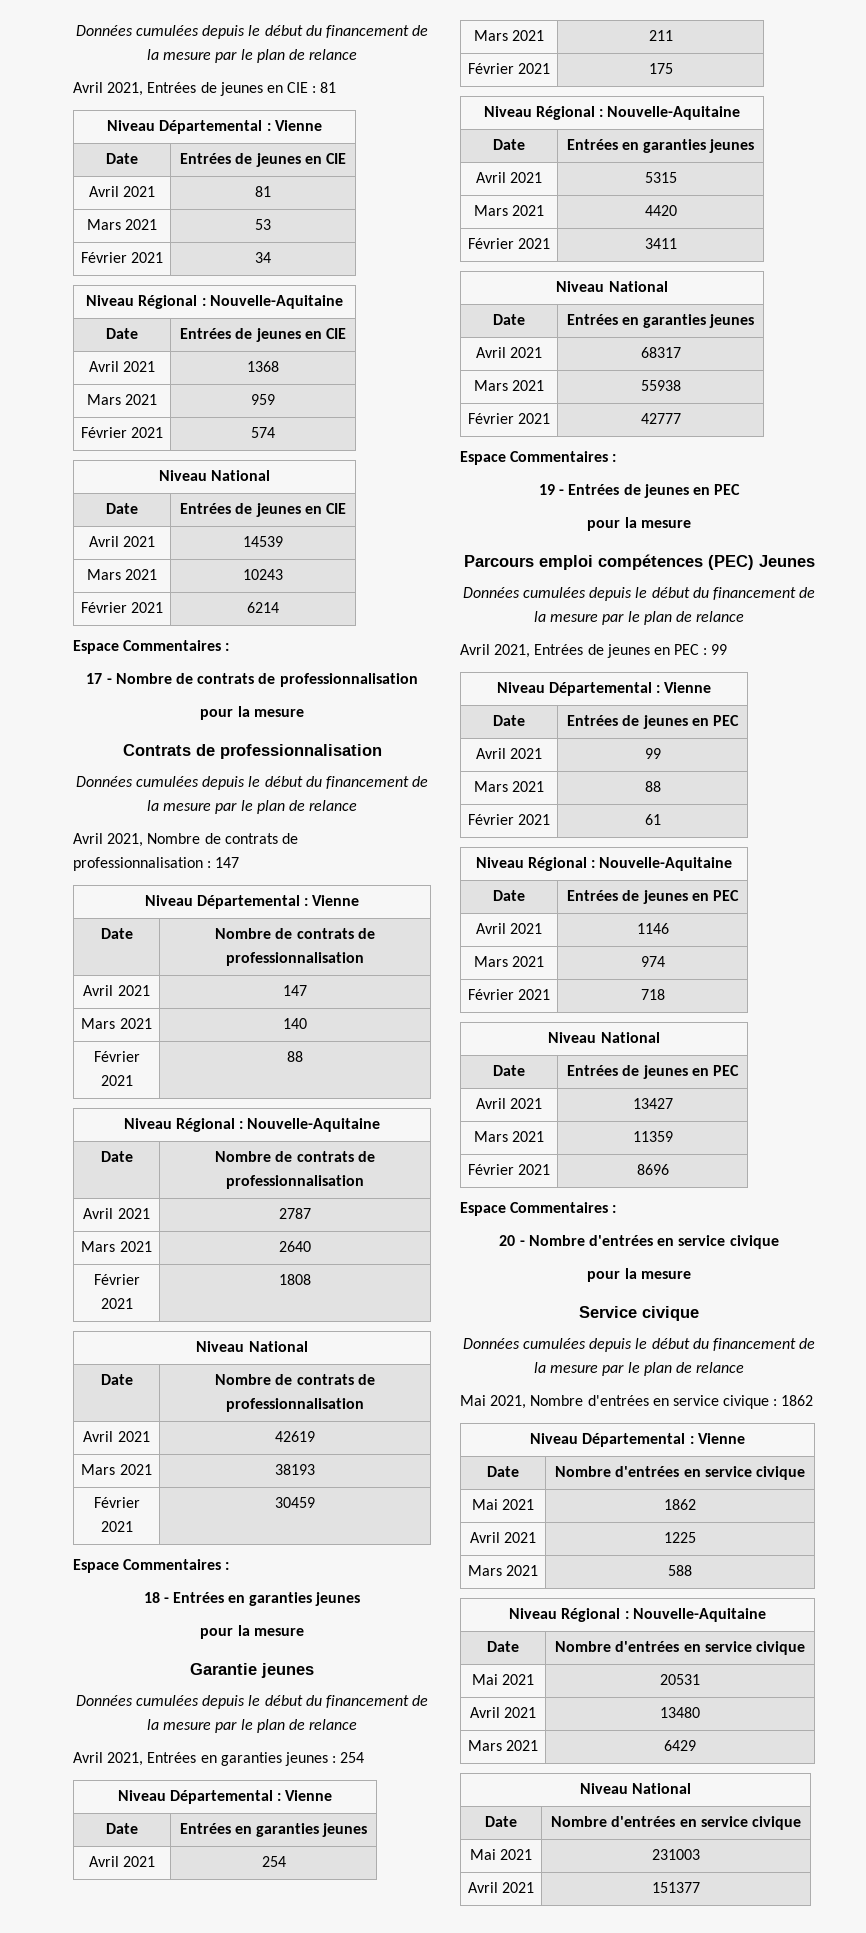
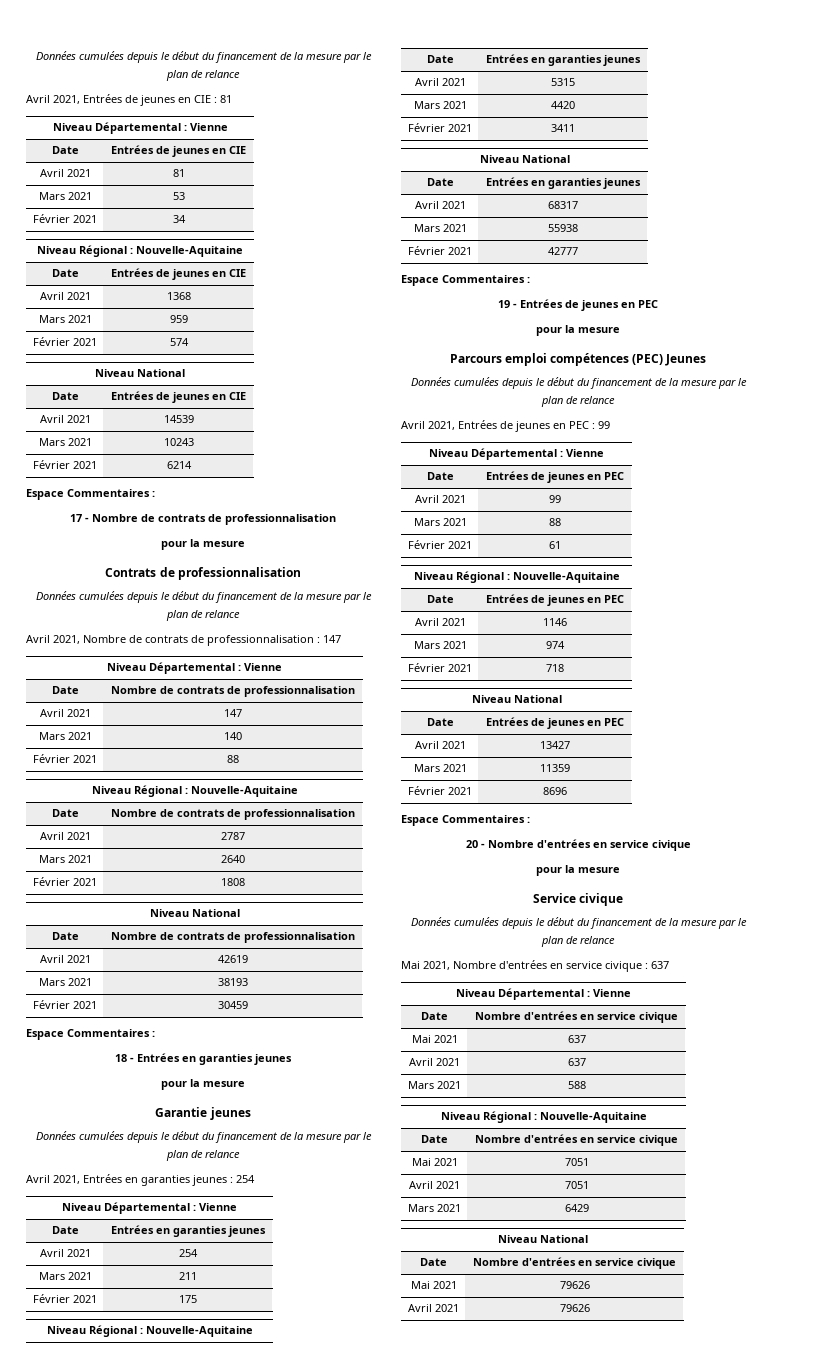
[781,1395,814,1406] 1862 -> [651,961,669,969] 637
[664,1499,696,1510] [469,1532,537,1543] [664,1532,696,1543] 1862 // Avril 2021 | 1225 -> [567,1035,586,1043] [409,1058,460,1066] [567,1058,586,1066] 637 // Avril 2021 | 637
[660,1674,700,1685] [469,1707,537,1718] [660,1707,700,1718] 20531 // Avril 2021 | 13480 -> [564,1158,589,1166] [409,1181,460,1189] [564,1181,589,1189] 7051 // Avril 2021 | 7051
[652,1849,700,1860] [467,1882,535,1893] [652,1882,700,1893] 231003 // Avril 2021 | 151377 -> [559,1281,590,1289] [408,1304,459,1312] [559,1304,590,1312] 79626 // Avril 2021 | 79626

